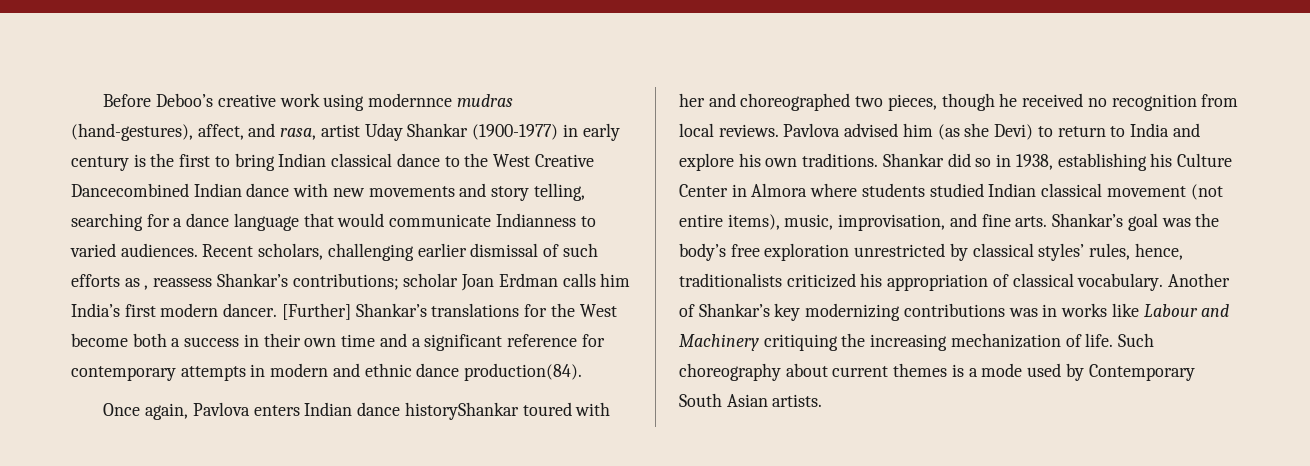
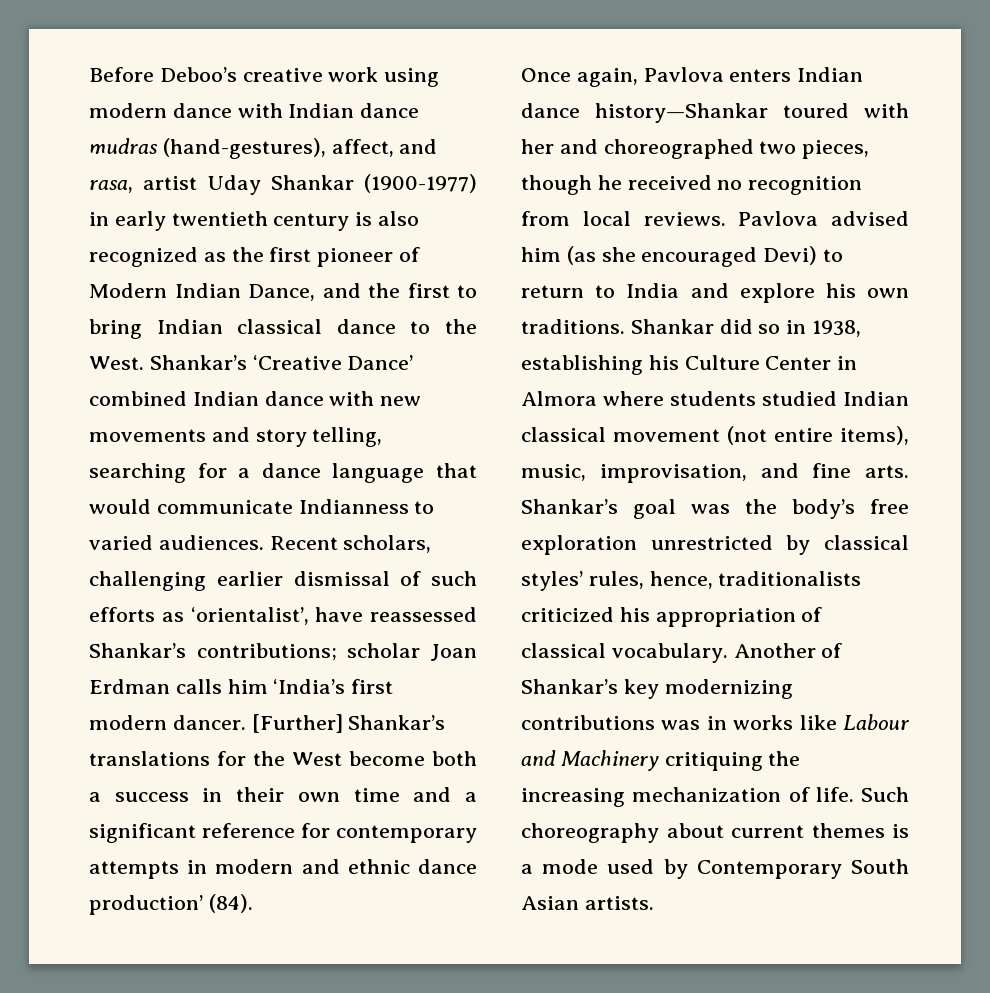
[368,93,453,107] modernnce -> [89,103,420,118] modern dance with Indian dance
(620, 132) none -> [171,211,268,226] twentieth
(146, 160) none -> [378,211,420,226] [89,247,421,267] [89,283,361,301] also recognized as the first pioneer of Modern Indian Dance, and
[492,154,594,167] [71,183,189,197] West Creative Dancecombined -> [89,355,414,370] [89,391,187,406] West. Shankar’s ‘Creative Dance’ combined
[144,278,213,290] , reassess -> [190,607,477,625] ‘orientalist’, have reassessed
[71,303,120,317] India’s -> [273,679,346,694] ‘India’s
[464,363,583,381] production(84). -> [89,894,253,915] production’ (84).
[404,402,519,420] historyShankar -> [595,103,768,123] history—Shankar
(990, 130) none -> [641,247,758,267] encouraged

